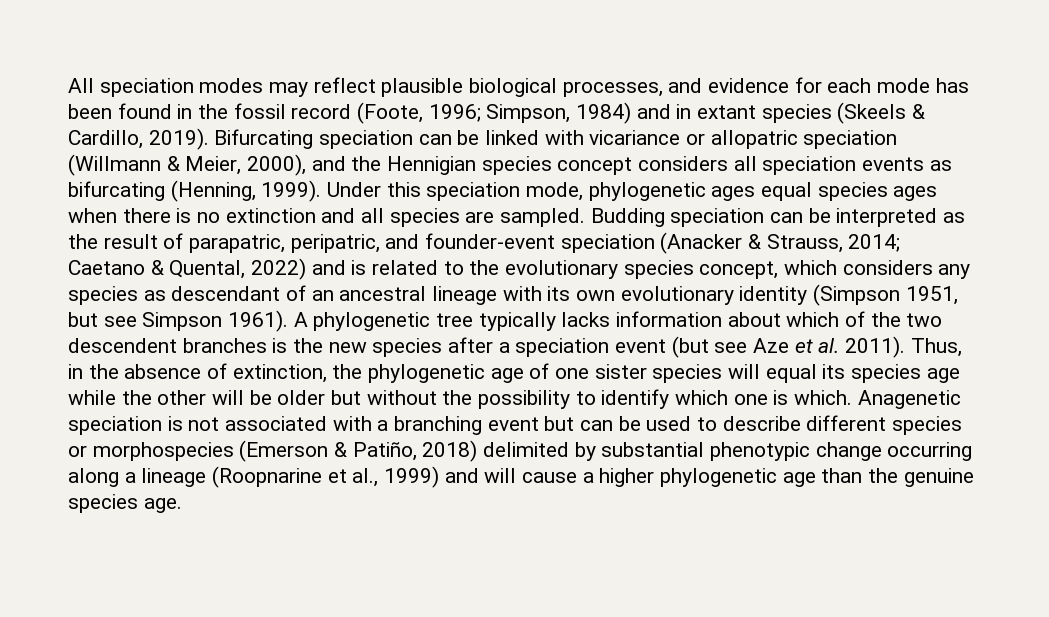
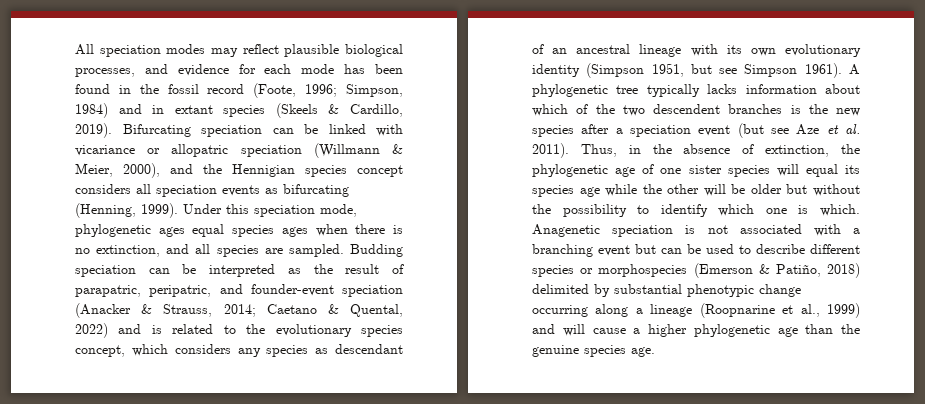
[225,208,316,223] extinction -> [96,245,161,257] extinction,

